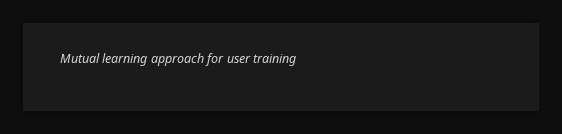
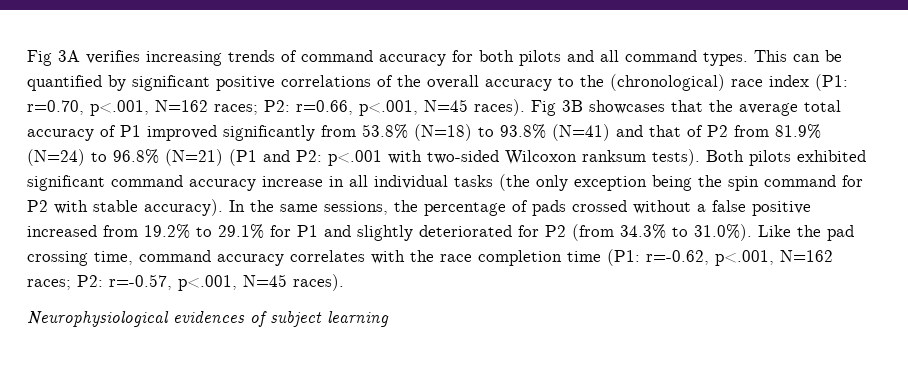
[60,53,296,66] Mutual learning approach for user training -> [27,50,842,66] [27,74,848,91] [27,99,841,116] [27,124,821,141] [27,149,866,166] [27,174,863,191] [27,199,811,216] [27,224,854,241] [27,249,833,266] [27,274,344,291] [27,311,389,327] Fig 3A verifies increasing trends of command accuracy for both pilots and all command types. This can be quantified by significant positive correlations of the overall accuracy to the (chronological) race index (P1: r=0.70, p<.001, N=162 races; P2: r=0.66, p<.001, N=45 races). Fig 3B showcases that the average total accuracy of P1 improved significantly from 53.8% (N=18) to 93.8% (N=41) and that of P2 from 81.9% (N=24) to 96.8% (N=21) (P1 and P2: p<.001 with two-sided Wilcoxon ranksum tests). Both pilots exhibited significant command accuracy increase in all individual tasks (the only exception being the spin command for P2 with stable accuracy). In the same sessions, the percentage of pads crossed without a false positive increased from 19.2% to 29.1% for P1 and slightly deteriorated for P2 (from 34.3% to 31.0%). Like the pad crossing time, command accuracy correlates with the race completion time (P1: r=-0.62, p<.001, N=162 races; P2: r=-0.57, p<.001, N=45 races). // Neurophysiological evidences of subject learning

